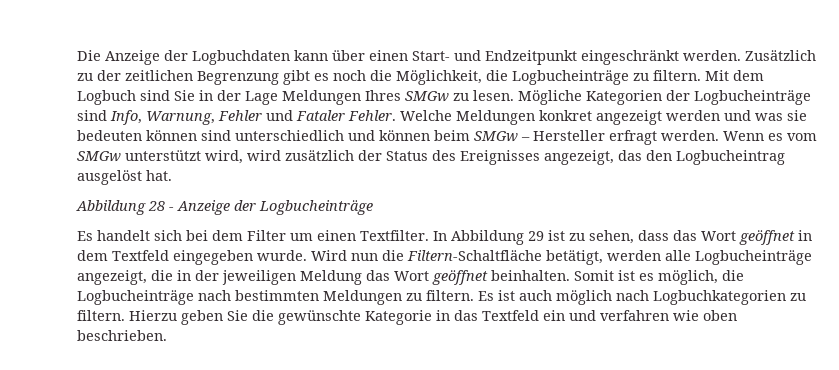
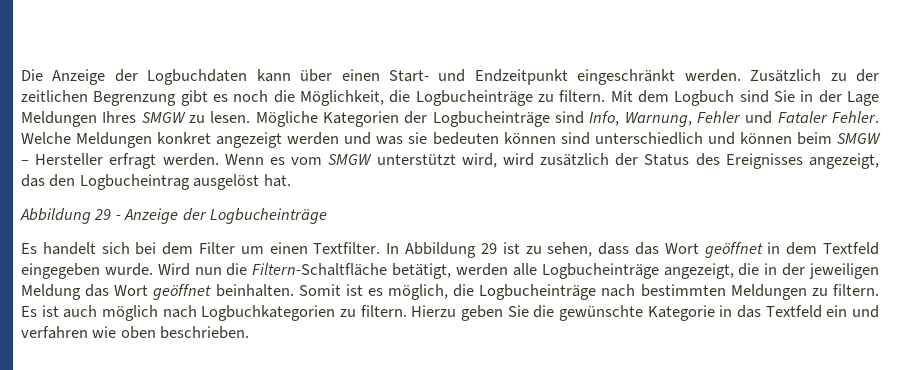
[405,91,449,102] SMGw -> [141,112,186,123] SMGW
[474,131,518,142] SMGw -> [837,133,882,144] SMGW
[77,151,121,162] SMGw -> [328,154,373,165] SMGW
[148,201,165,211] 28 -> [94,209,112,220] 29

